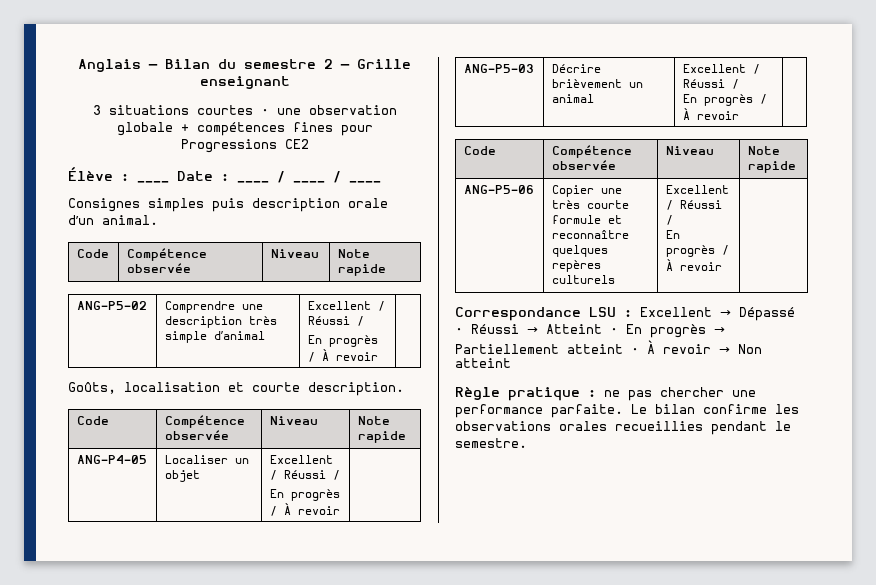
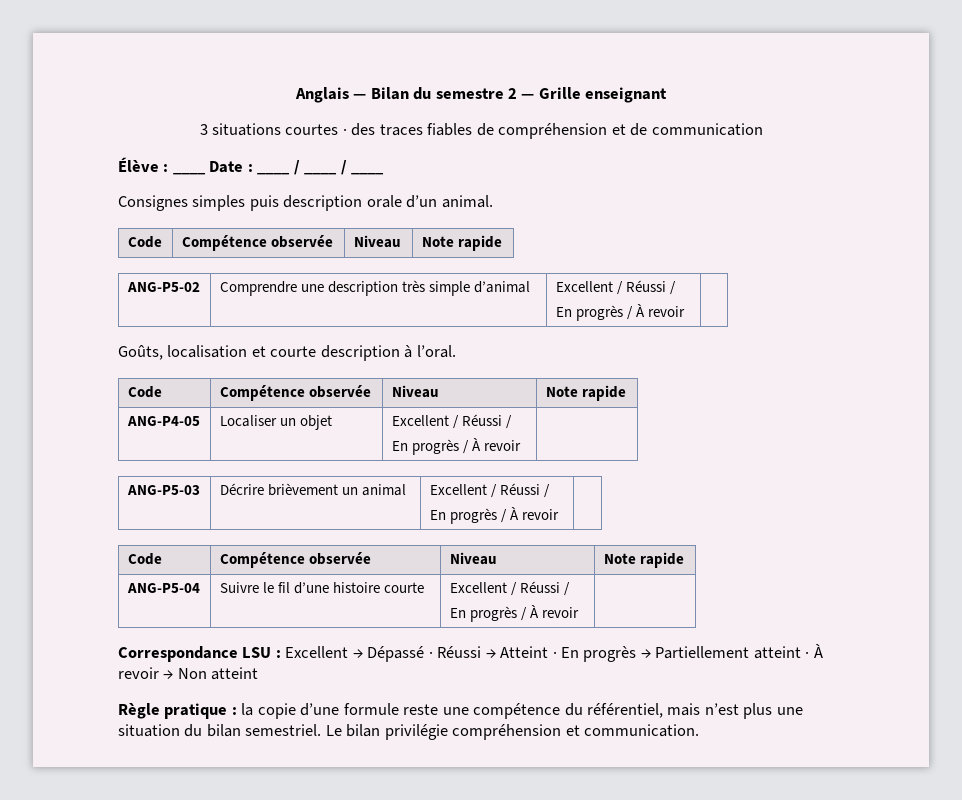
[276,105,397,115] [116,122,373,136] [180,139,309,153] une observation globale + compétences fines pour Progressions CE2 -> [351,123,763,139] des traces fiables de compréhension et de communication
[308,382,404,396] description. -> [320,345,456,361] description à l’oral.
[463,185,534,194] [551,185,622,197] [551,200,629,209] [551,215,622,224] [551,230,629,239] [551,245,608,257] [551,260,601,272] [551,275,615,284] ANG-P5-06 | Copier une très courte formule et reconnaître quelques repères culturels -> [126,583,200,593] [219,582,424,594] ANG-P5-04 | Suivre le fil d’une histoire courte
[604,387,756,401] [455,404,799,418] [455,421,791,435] [455,438,527,448] ne pas chercher une performance parfaite. Le bilan confirme les observations orales recueillies pendant le semestre. -> [241,703,803,719] [118,724,700,740] la copie d’une formule reste une compétence du référentiel, mais n’est plus une situation du bilan semestriel. Le bilan privilégie compréhension et communication.

